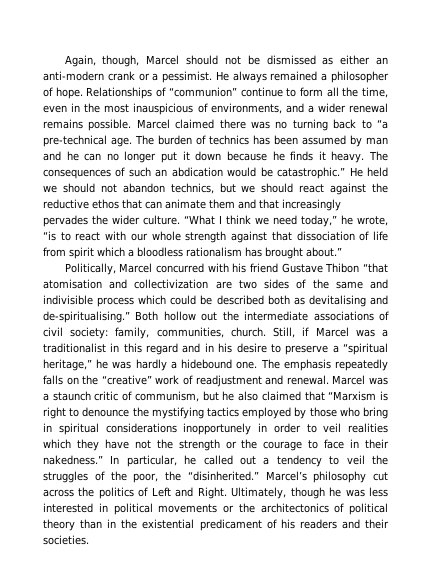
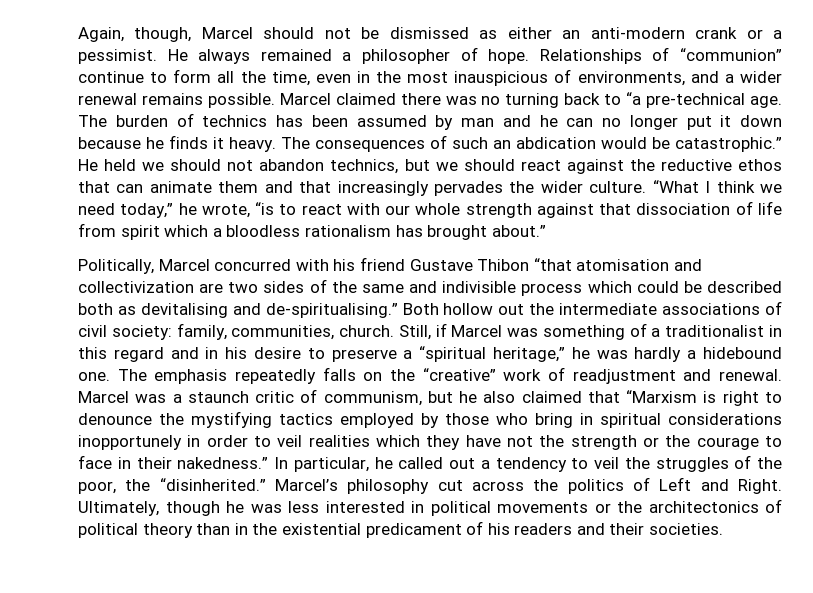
(375, 333) none -> [542,323,647,340] something of

